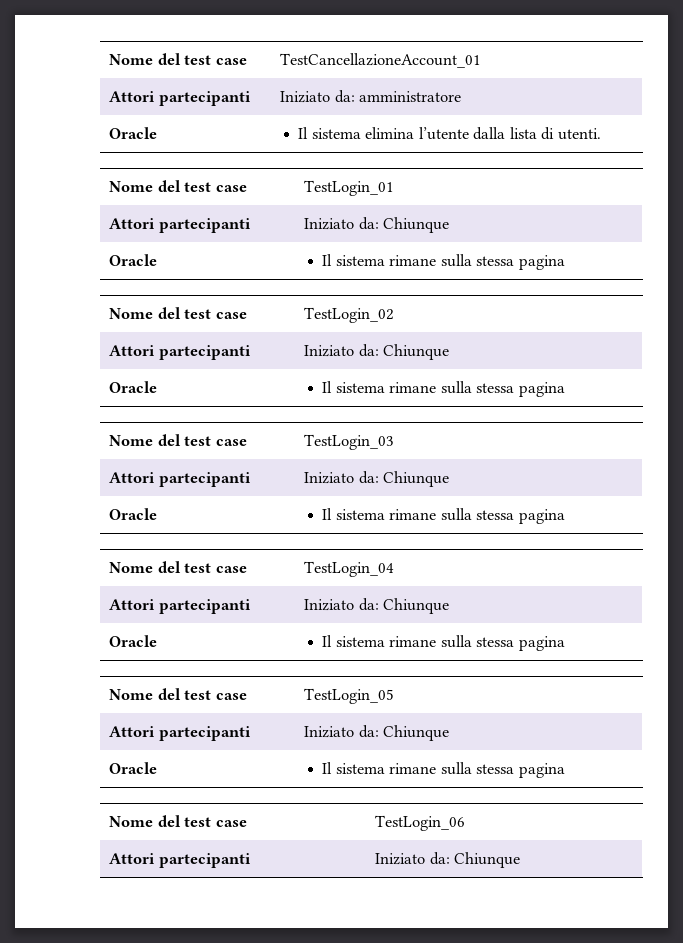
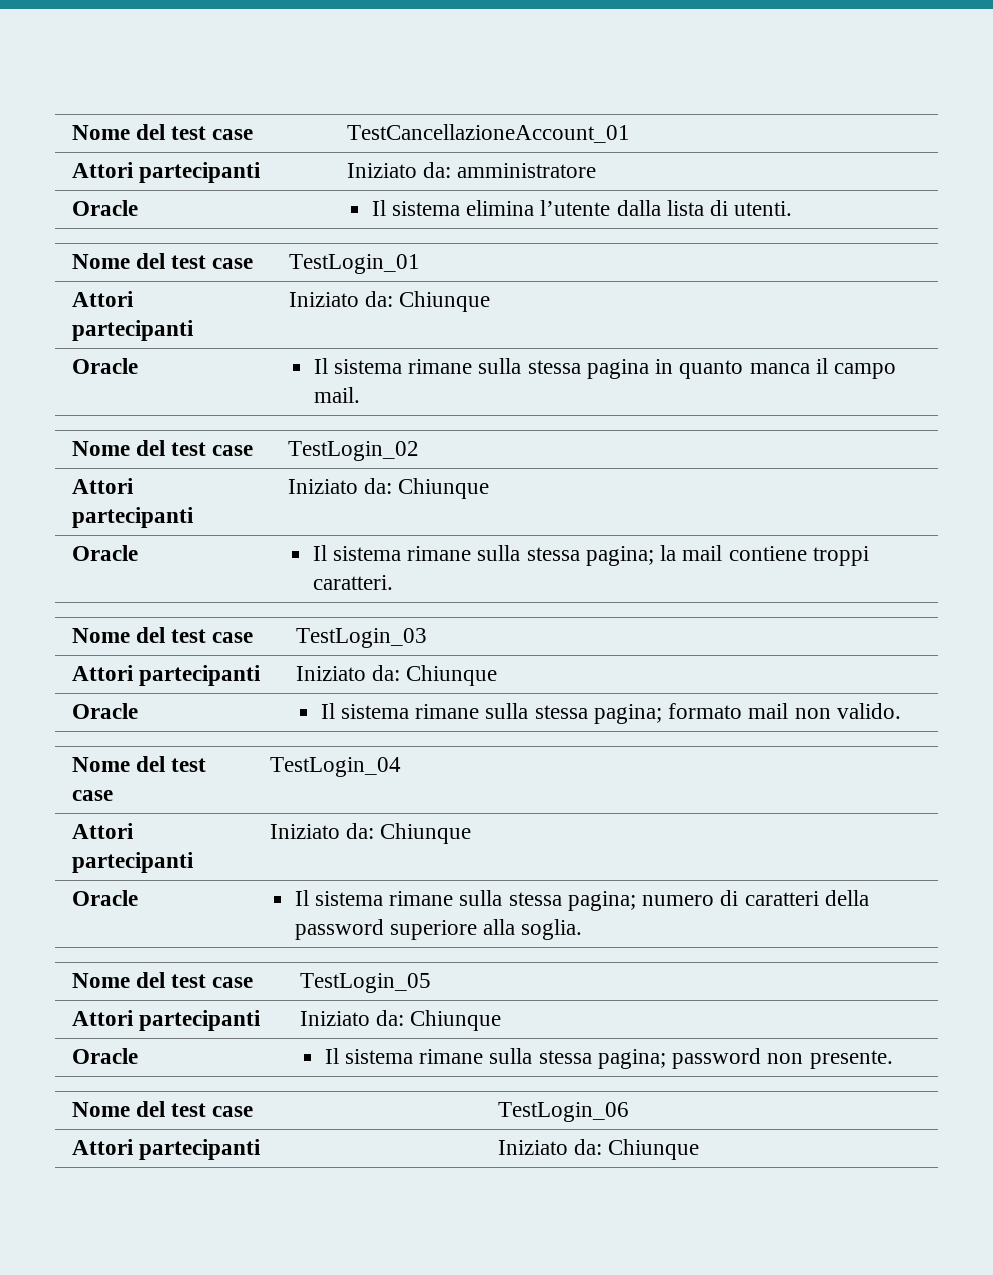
(565, 262) none -> [655,358,896,379] [313,387,360,403] in quanto manca il campo mail.
[518,382,565,397] pagina -> [585,545,869,566] [312,575,393,590] pagina; la mail contiene troppi caratteri.
[518,509,565,524] pagina -> [593,703,901,724] pagina; formato mail non valido.
[518,636,565,651] pagina -> [567,890,869,911] [294,919,583,940] pagina; numero di caratteri della password superiore alla soglia.
[518,763,565,778] pagina -> [597,1048,893,1069] pagina; password non presente.

